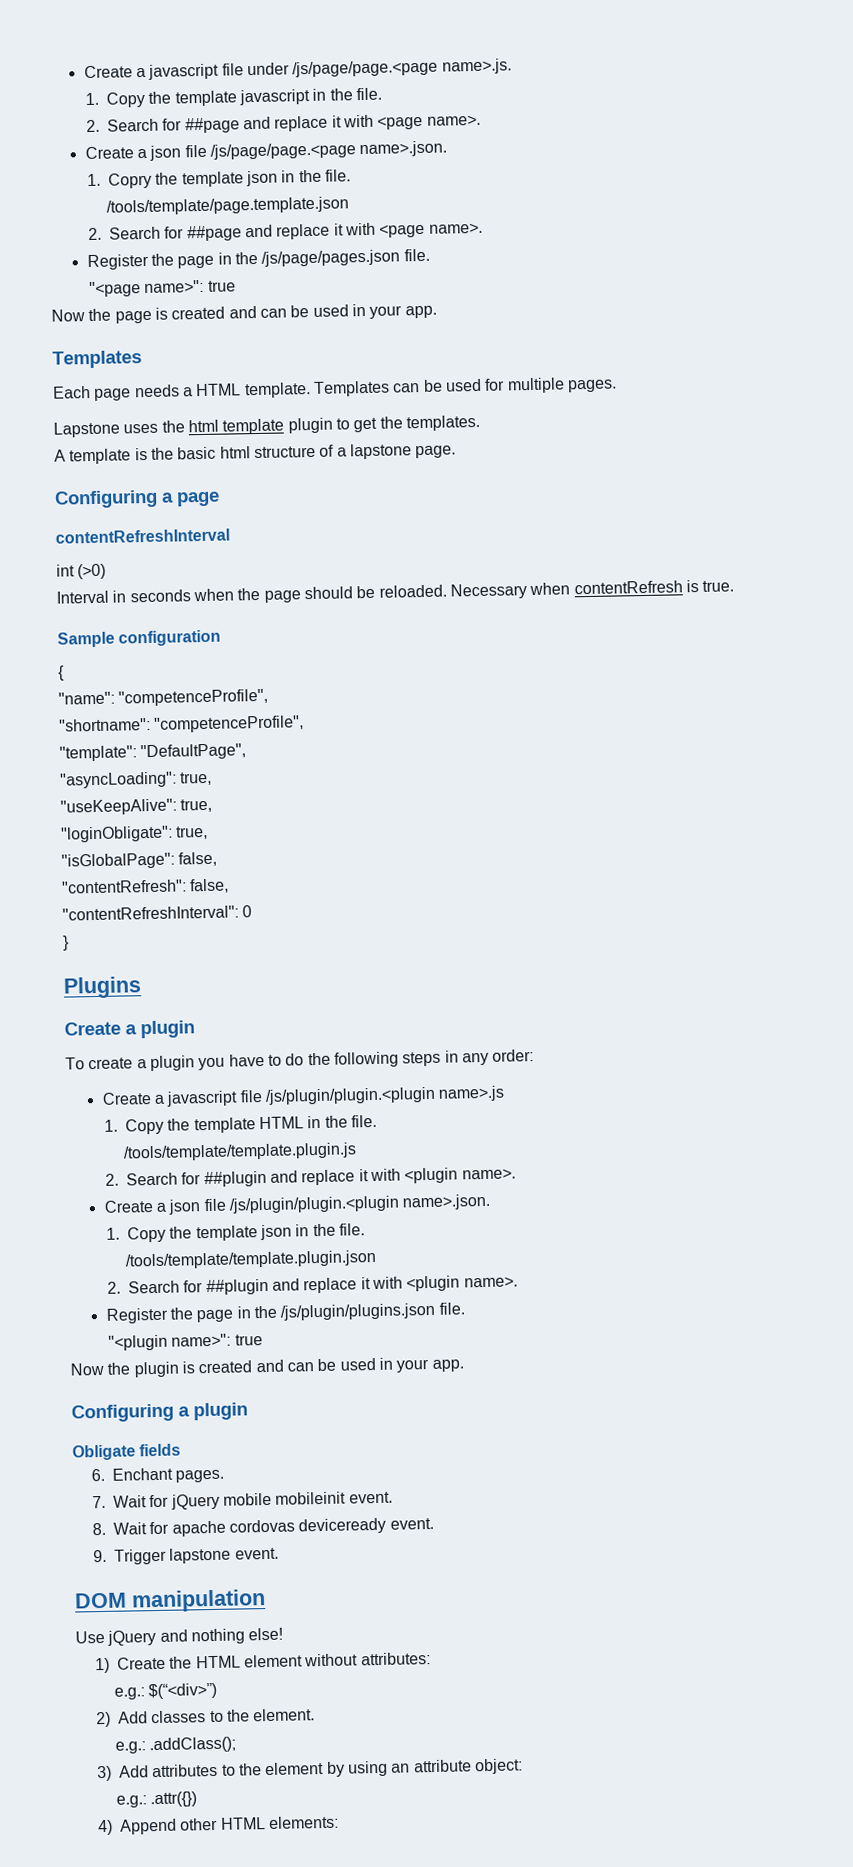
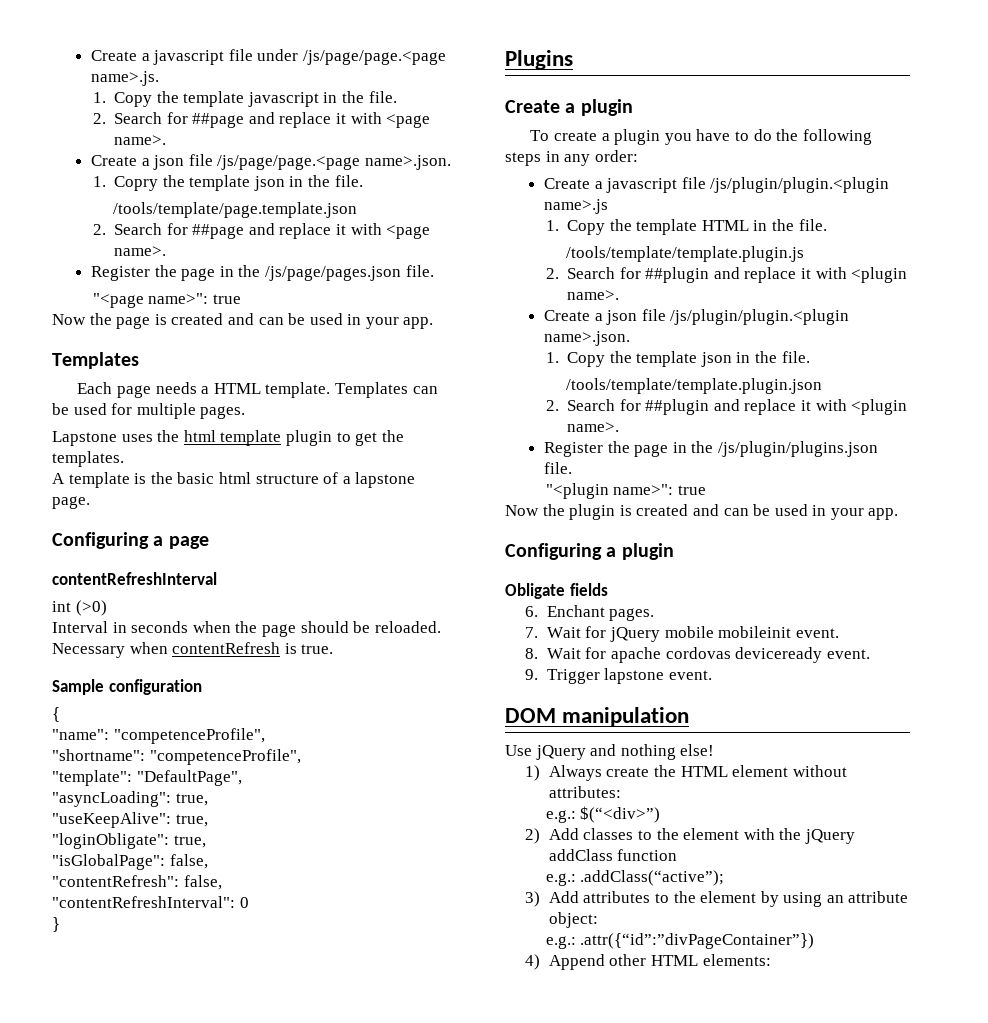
[117,1656,167,1670] Create -> [548,765,650,781] Always create
[253,1708,316,1722] [115,1736,237,1754] element. // e.g.: .addClass(); -> [683,828,855,844] [548,849,678,861] [545,870,725,886] element with the jQuery addClass function // e.g.: .addClass(“active”);
[150,1791,198,1808] .attr({}) -> [580,933,815,949] .attr({“id”:”divPageContainer”})

